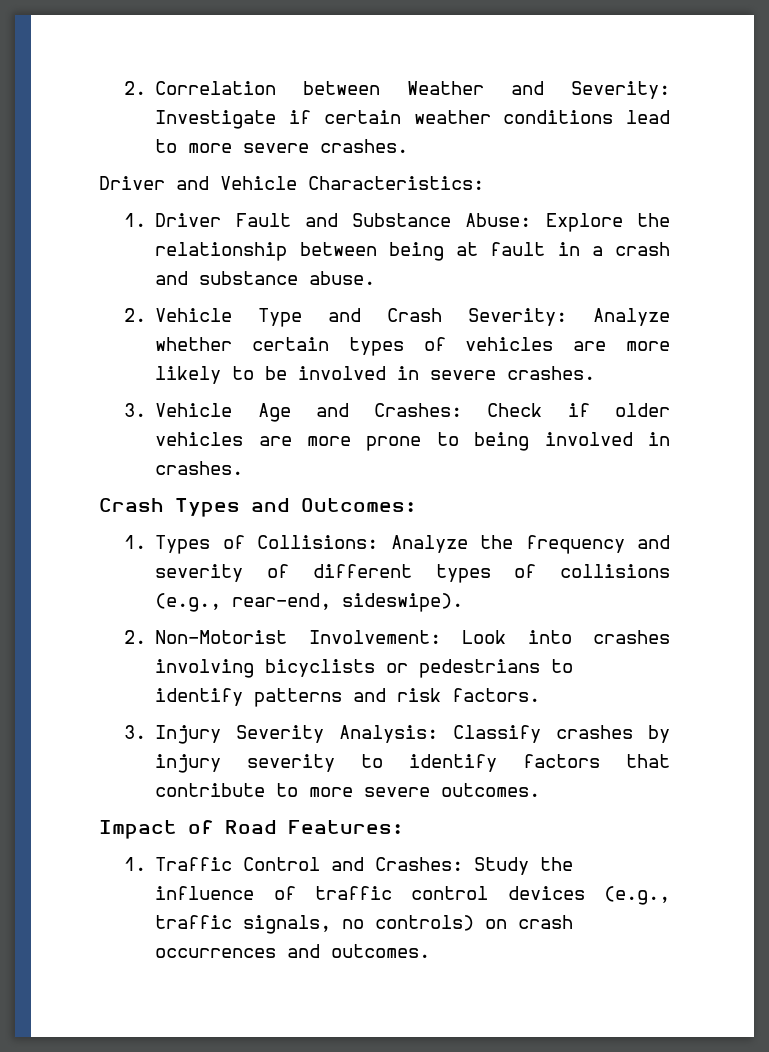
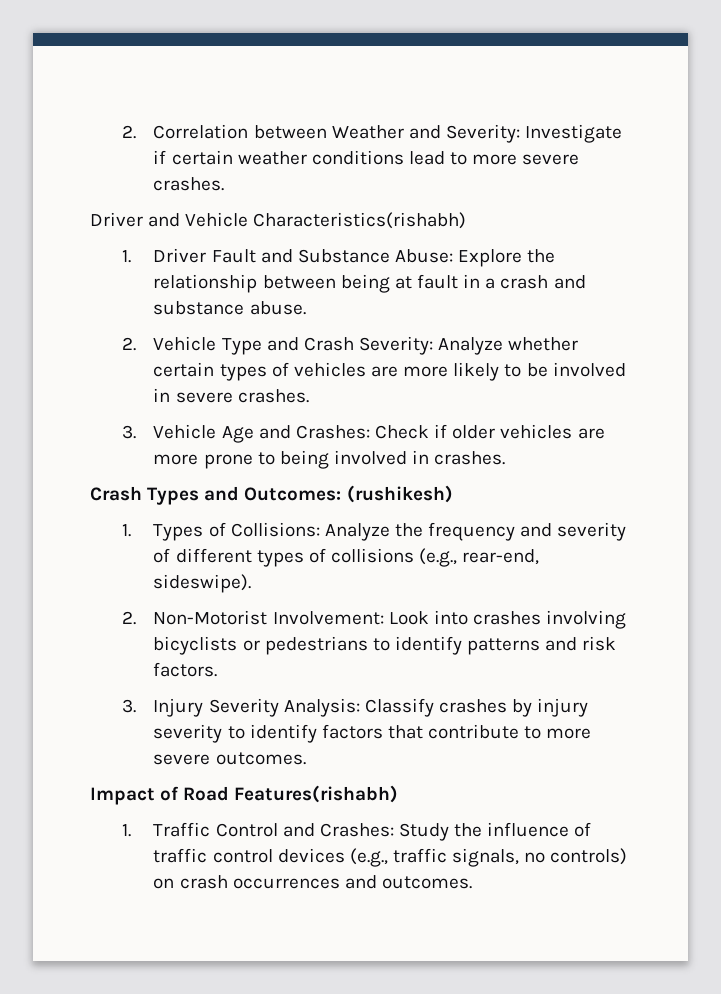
[308,176,484,190] Characteristics: -> [253,212,467,229] Characteristics(rishabh)
(416, 505) none -> [346,485,453,503] (rushikesh)
[288,820,403,834] Features: -> [234,785,399,803] Features(rishabh)

